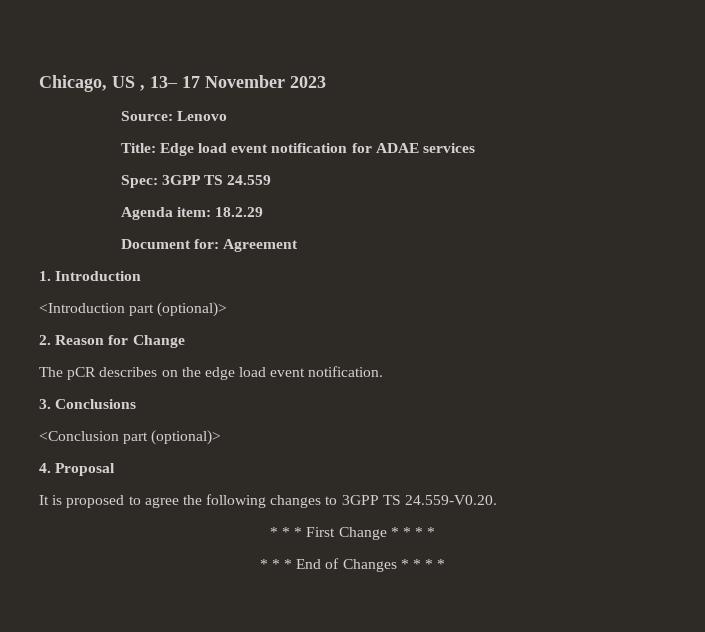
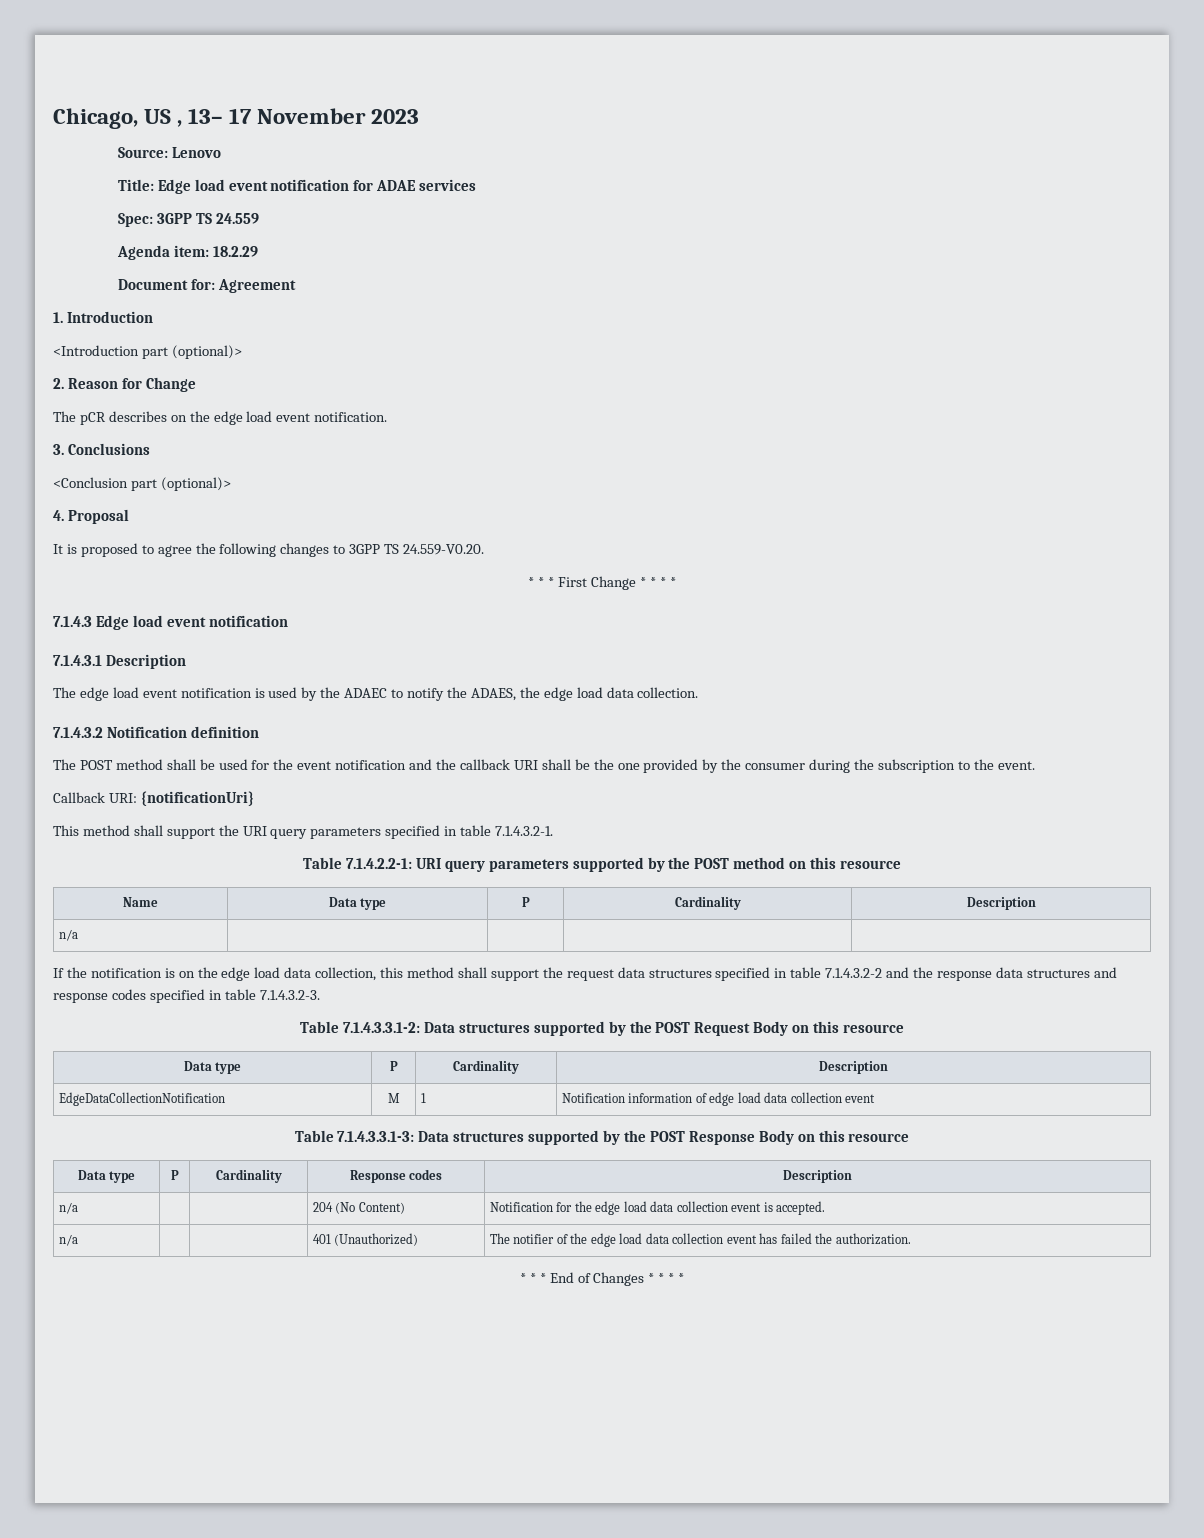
(436, 532) none -> [53,615,288,630] [53,654,186,669] [53,687,699,701] [53,726,259,738] [53,759,1035,773] [53,791,254,806] [53,825,554,839] [303,857,901,872] [123,897,158,907] [328,897,387,910] [521,897,530,907] [674,896,741,910] [966,897,1036,910] [58,929,78,941] [53,967,1117,981] [53,989,320,1003] [300,1021,904,1036] [183,1061,242,1074] [389,1061,398,1071] [453,1060,519,1074] [818,1061,888,1074] [58,1092,225,1106] [387,1093,400,1103] [420,1093,426,1103] [561,1092,876,1106] [294,1130,910,1145] [77,1170,136,1183] [170,1170,179,1180] [215,1169,282,1183] [349,1169,443,1183] [782,1170,852,1183] [58,1202,78,1214] [312,1202,405,1214] [489,1201,826,1215] [58,1234,78,1246] [312,1233,419,1246] [489,1233,911,1247] // 7.1.4.3 Edge load event notification // 7.1.4.3.1 Description // The edge load event notification is used by the ADAEC to notify the ADAES, the edge load data collection. // 7.1.4.3.2 Notification definition // The POST method shall be used for the event notification and the callback URI shall be the one provided by the consumer during the subscription to the event. // Callback URI: {notificationUri} // This method shall support the URI query parameters specified in table 7.1.4.3.2-1. // Table 7.1.4.2.2-1: URI query parameters supported by the POST method on this resource // Name | Data type | P | Cardinality | Description // n/a | | | | // If the notification is on the edge load data collection, this method shall support the request data structures specified in table 7.1.4.3.2-2 and the response data structures and response codes specified in table 7.1.4.3.2-3. // Table 7.1.4.3.3.1-2: Data structures supported by the POST Request Body on this resource // Data type | P | Cardinality | Description // EdgeDataCollectionNotification | M | 1 | Notification information of edge load data collection event // Table 7.1.4.3.3.1-3: Data structures supported by the POST Response Body on this resource // Data type | P | Cardinality | Response codes | Description // n/a | | | 204 (No Content) | Notification for the edge load data collection event is accepted. // n/a | | | 401 (Unauthorized) | The notifier of the edge load data collection event has failed the authorization.

